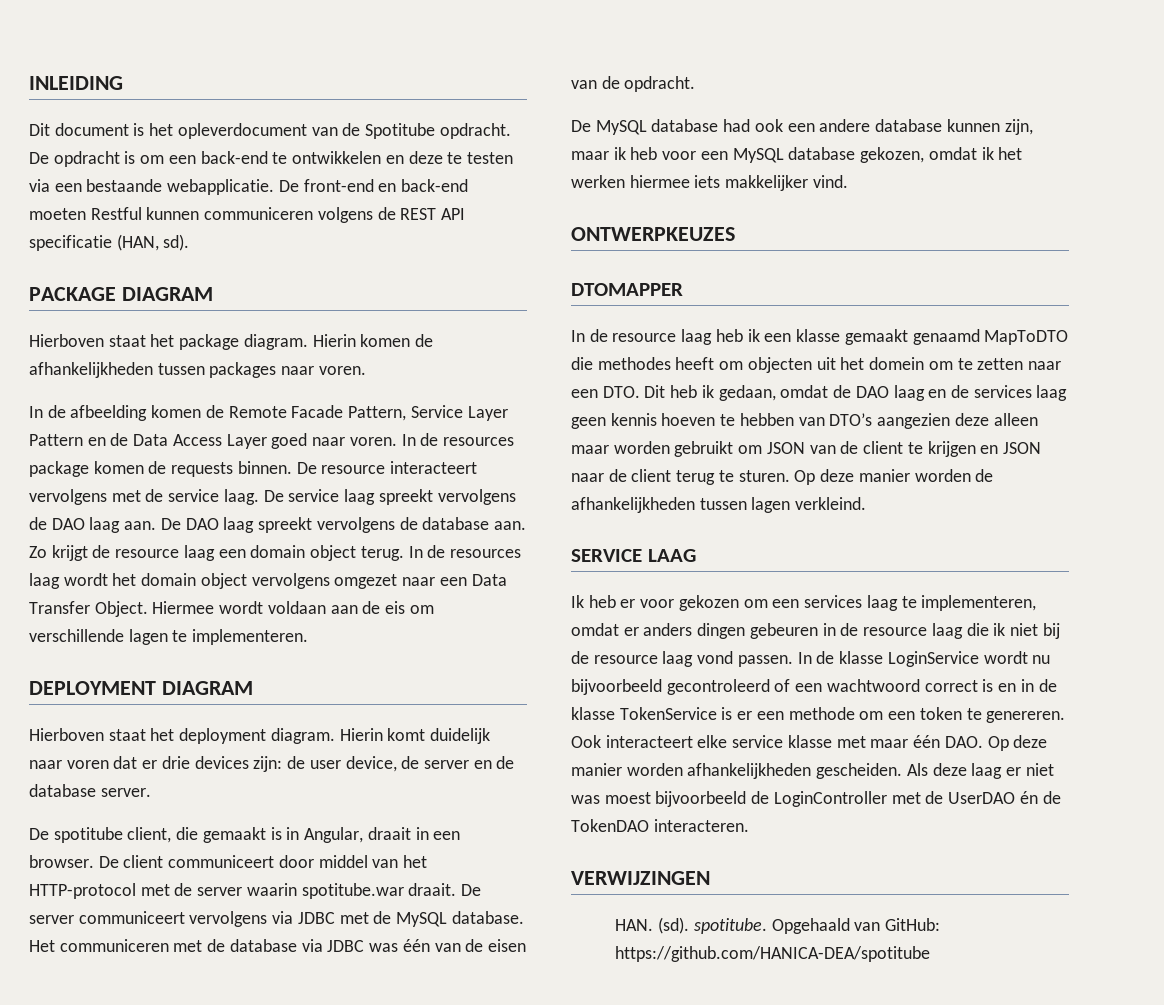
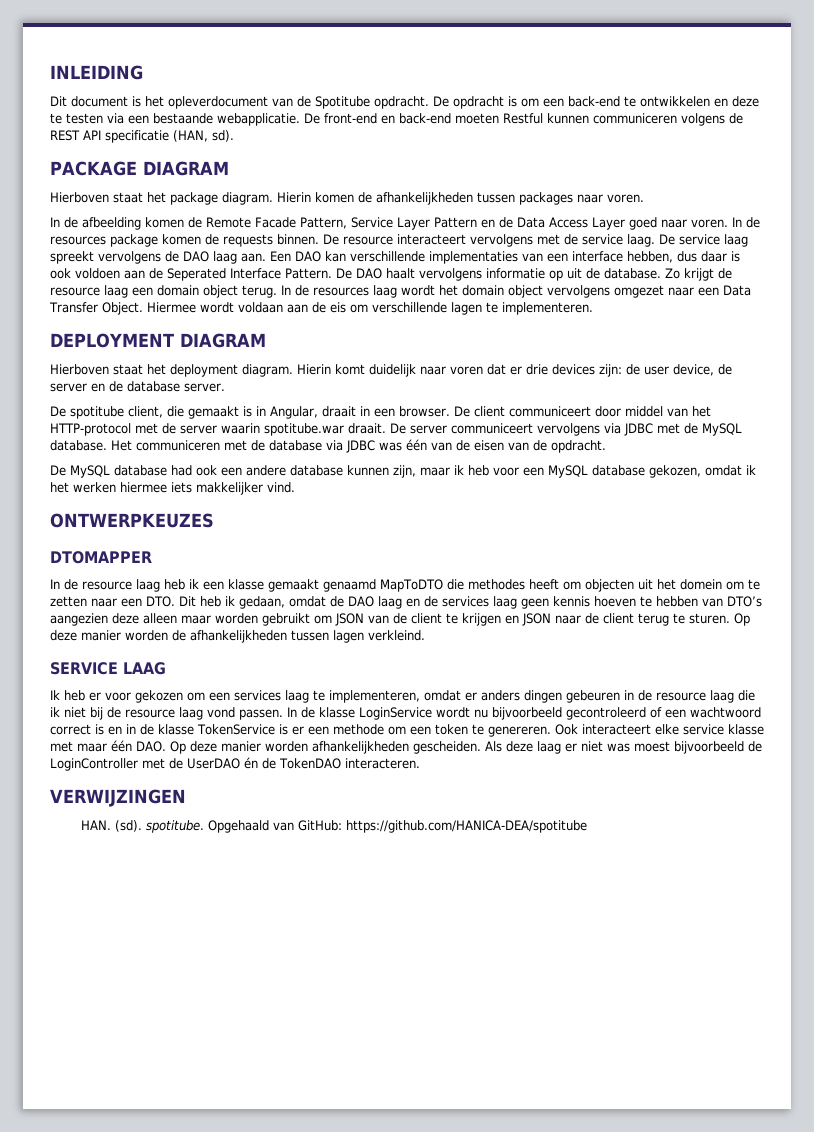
[160,517,526,533] De DAO laag spreekt vervolgens de database aan. -> [270,251,740,264] [50,268,661,281] Een DAO kan verschillende implementaties van een interface hebben, dus daar is ook voldoen aan de Seperated Interface Pattern. De DAO haalt vervolgens informatie op uit de database.

